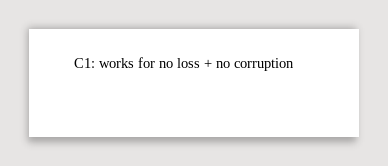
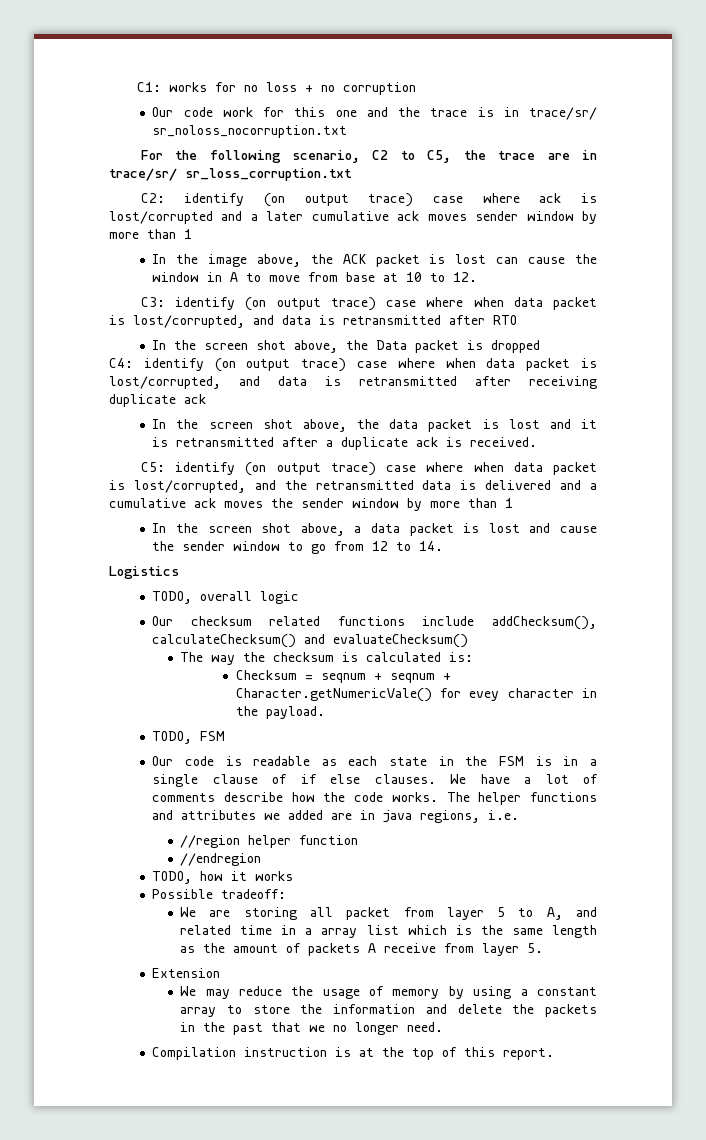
(294, 64) none -> [152,107,597,120] [152,125,348,138] [140,150,597,163] [109,168,352,181] [140,193,597,207] [109,211,598,224] [109,229,192,239] [152,254,598,267] [152,272,478,282] [140,297,597,311] [109,315,517,328] [152,340,541,353] [109,358,597,372] [109,376,597,389] [109,394,206,407] [152,419,597,432] [152,437,538,450] [140,462,597,476] [109,480,598,493] [109,498,513,511] [152,523,597,536] [152,541,444,554] [109,566,179,579] [152,591,300,604] [152,616,597,630] [152,634,469,648] [180,652,474,665] [235,670,451,683] [235,688,597,702] [235,706,325,719] [152,731,226,744] [152,756,597,766] [152,774,599,787] [152,792,598,805] [152,810,520,823] [180,835,359,848] [180,853,262,866] [152,871,294,884] [152,889,287,899] [180,907,597,920] [180,925,597,938] [180,943,544,956] [152,968,221,978] [180,986,597,999] [180,1004,597,1017] [180,1022,444,1035] [152,1047,555,1060] // Our code work for this one and the trace is in trace/sr/ sr_noloss_nocorruption.txt // For the following scenario, C2 to C5, the trace are in trace/sr/ sr_loss_corruption.txt // C2: identify (on output trace) case where ack is lost/corrupted and a later cumulative ack moves sender window by more than 1 // In the image above, the ACK packet is lost can cause the window in A to move from base at 10 to 12. // C3: identify (on output trace) case where when data packet is lost/corrupted, and data is retransmitted after RTO // In the screen shot above, the Data packet is dropped // C4: identify (on output trace) case where when data packet is lost/corrupted, and data is retransmitted after receiving duplicate ack // In the screen shot above, the data packet is lost and it is retransmitted after a duplicate ack is received. // C5: identify (on output trace) case where when data packet is lost/corrupted, and the retransmitted data is delivered and a cumulative ack moves the sender window by more than 1 // In the screen shot above, a data packet is lost and cause the sender window to go from 12 to 14. // Logistics // TODO, overall logic // Our checksum related functions include addChecksum(), calculateChecksum() and evaluateChecksum() // The way the checksum is calculated is: // Checksum = seqnum + seqnum + Character.getNumericVale() for evey character in the payload. // TODO, FSM // Our code is readable as each state in the FSM is in a single clause of if else clauses. We have a lot of comments describe how the code works. The helper functions and attributes we added are in java regions, i.e. // //region helper function // //endregion // TODO, how it works // Possible tradeoff: // We are storing all packet from layer 5 to A, and related time in a array list which is the same length as the amount of packets A receive from layer 5. // Extension // We may reduce the usage of memory by using a constant array to store the information and delete the packets in the past that we no longer need. // Compilation instruction is at the top of this report.

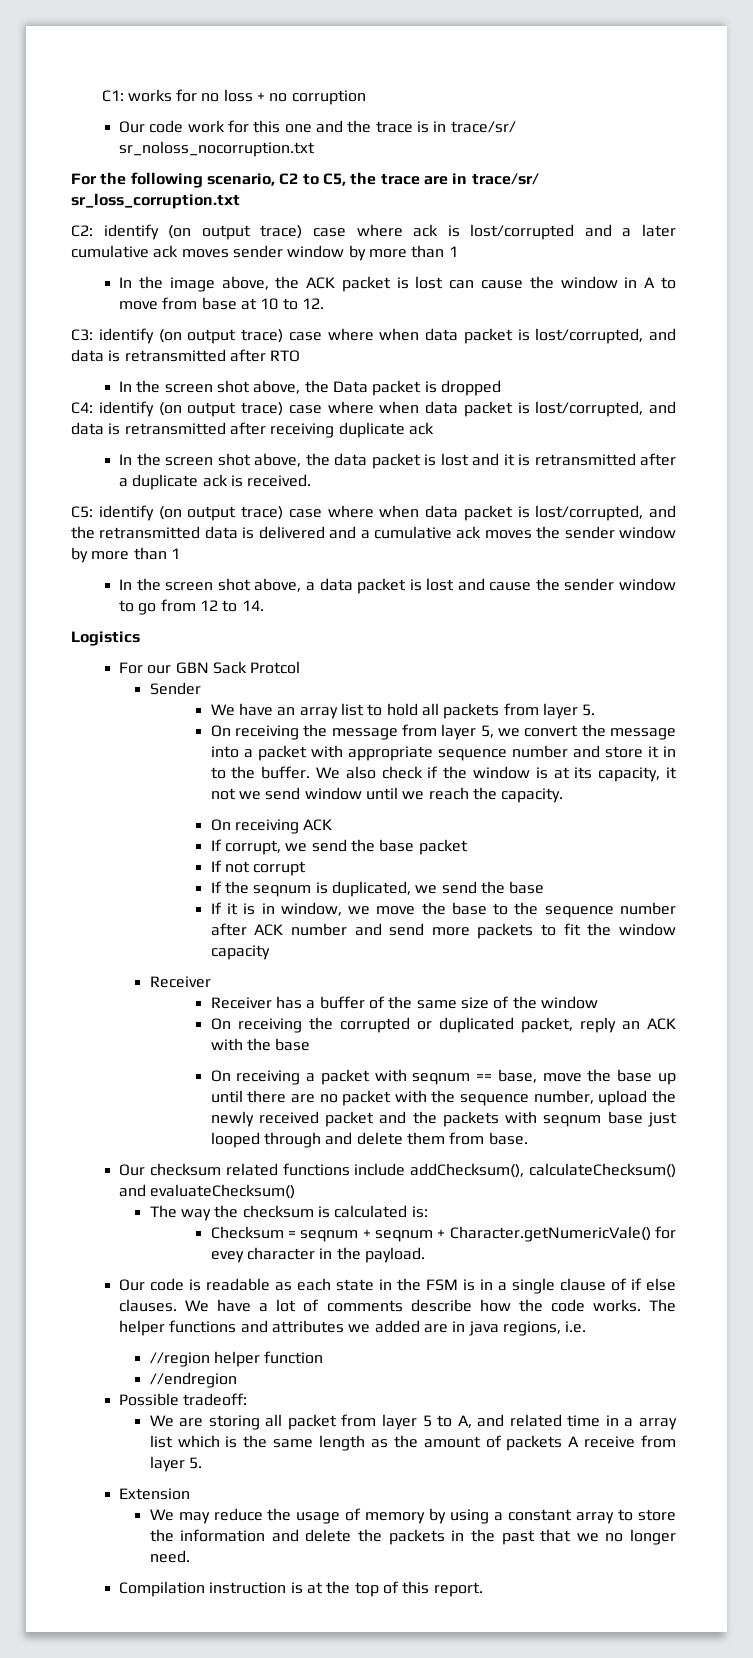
[152,591,300,604] TODO, overall logic -> [119,661,301,674] [149,682,201,695] [210,703,596,719] [210,724,676,740] [210,745,677,761] [210,766,677,782] [210,787,564,803] [210,819,333,834] [210,839,468,855] [210,860,307,876] [210,881,545,897] [210,902,676,918] [210,923,676,939] [210,945,270,960] [149,976,211,988] [210,996,598,1009] [210,1017,677,1033] [210,1038,311,1051] [210,1069,677,1085] [210,1090,676,1106] [210,1111,677,1127] [210,1132,528,1148] For our GBN Sack Protcol // Sender // We have an array list to hold all packets from layer 5. // On receiving the message from layer 5, we convert the message into a packet with appropriate sequence number and store it in to the buffer. We also check if the window is at its capacity, it not we send window until we reach the capacity. // On receiving ACK // If corrupt, we send the base packet // If not corrupt // If the seqnum is duplicated, we send the base // If it is in window, we move the base to the sequence number after ACK number and send more packets to fit the window capacity // Receiver // Receiver has a buffer of the same size of the window // On receiving the corrupted or duplicated packet, reply an ACK with the base // On receiving a packet with seqnum == base, move the base up until there are no packet with the sequence number, upload the newly received packet and the packets with seqnum base just looped through and delete them from base.
[152,731,226,744] // TODO, FSM -> (425, 1255) none
[152,871,294,884] // TODO, how it works -> (237, 1380) none

